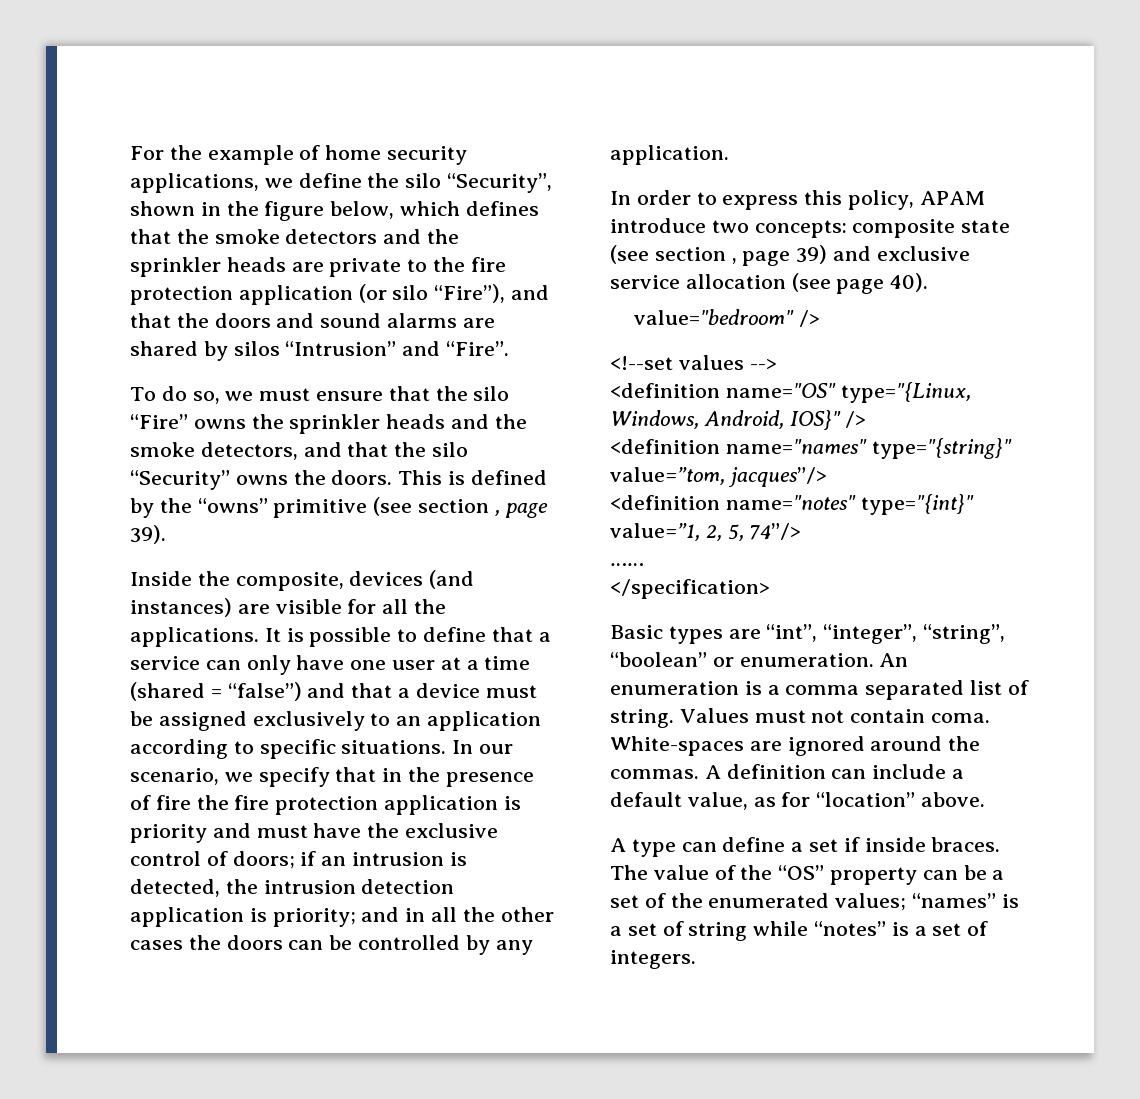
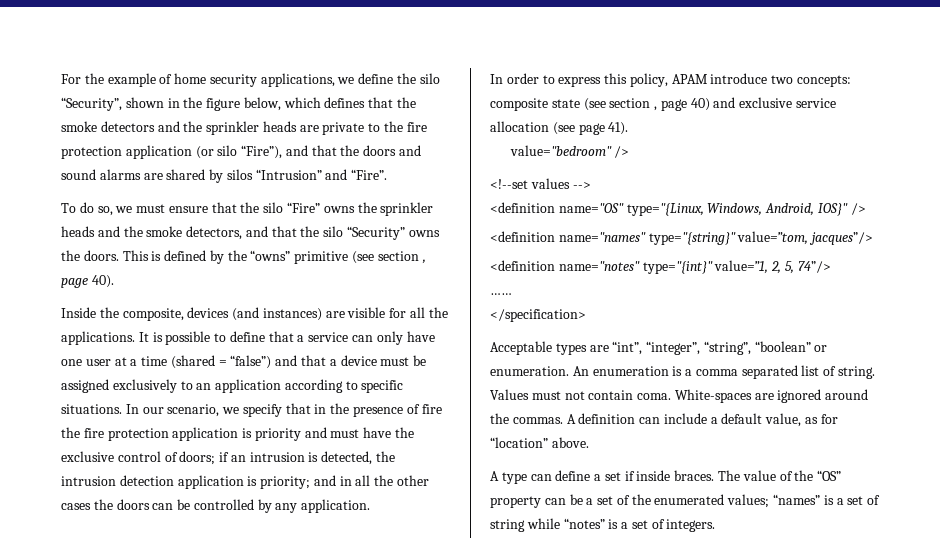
[130,525,166,544] 39). -> [91,275,114,288] 40).
[796,245,828,264] 39) -> [690,98,710,111] 40)
[890,273,929,292] 40). -> [608,122,629,135] 41).
[610,625,663,639] Basic -> [490,341,552,355] Acceptable

